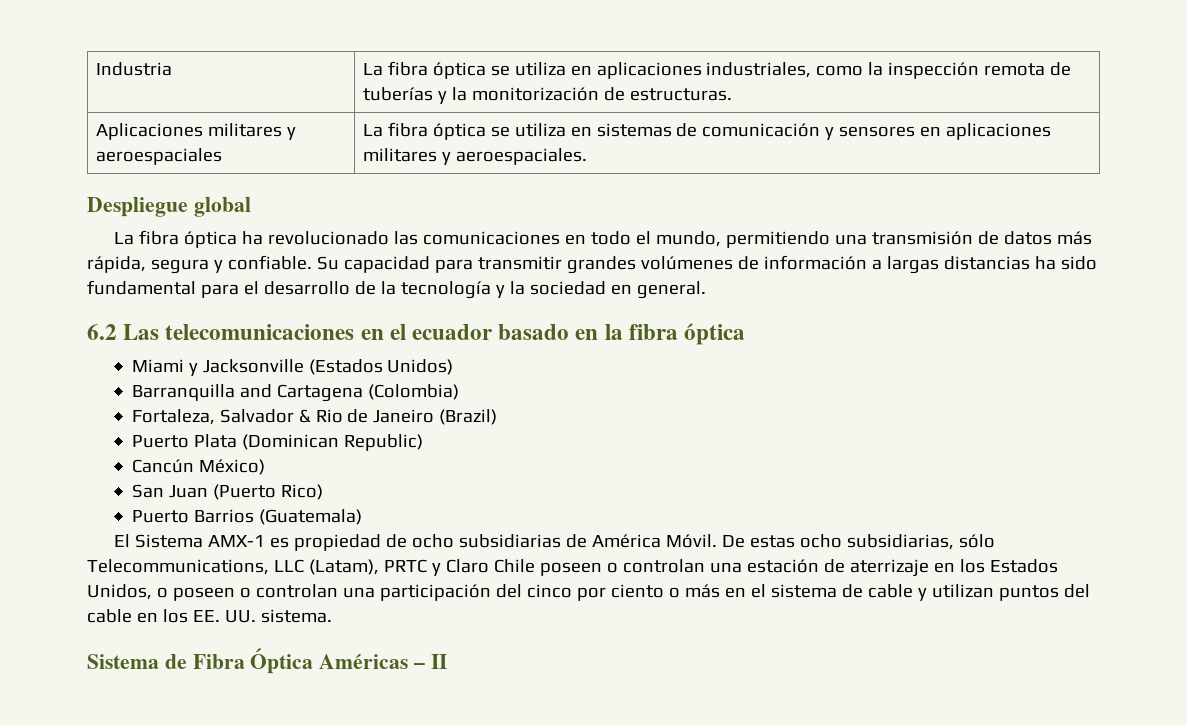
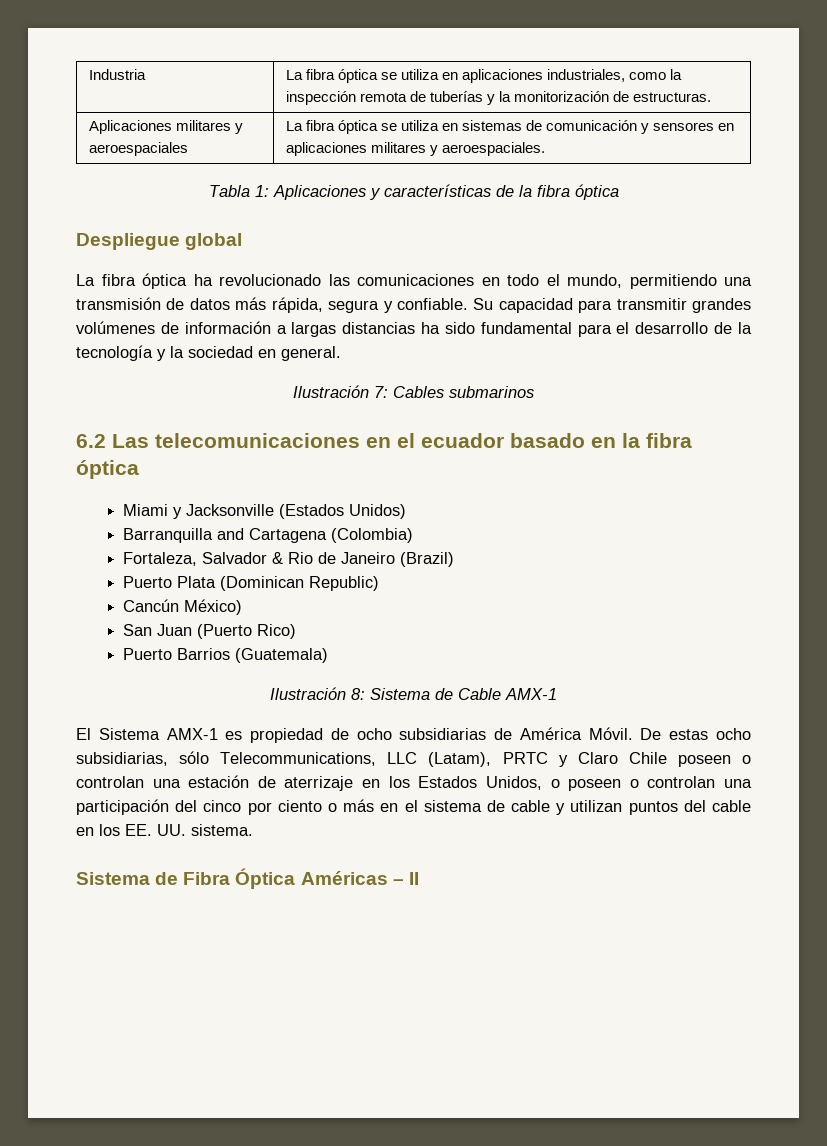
(587, 156) none -> [208,184,619,200] // Tabla 1: Aplicaciones y características de la fibra óptica
(706, 290) none -> [293,385,534,398] // Ilustración 7: Cables submarinos
(362, 517) none -> [270,687,557,700] // Ilustración 8: Sistema de Cable AMX-1

